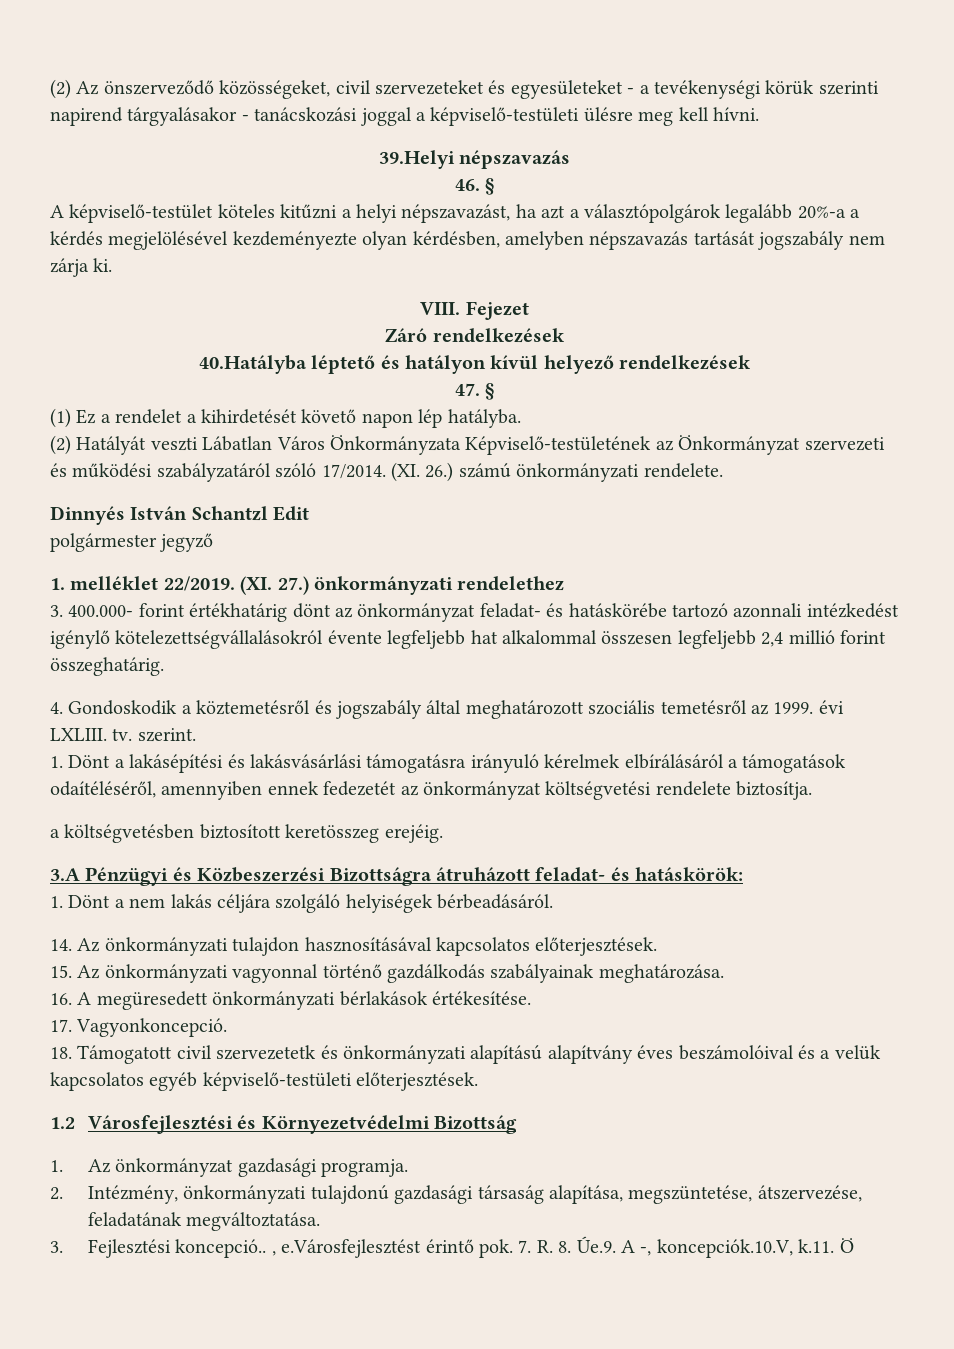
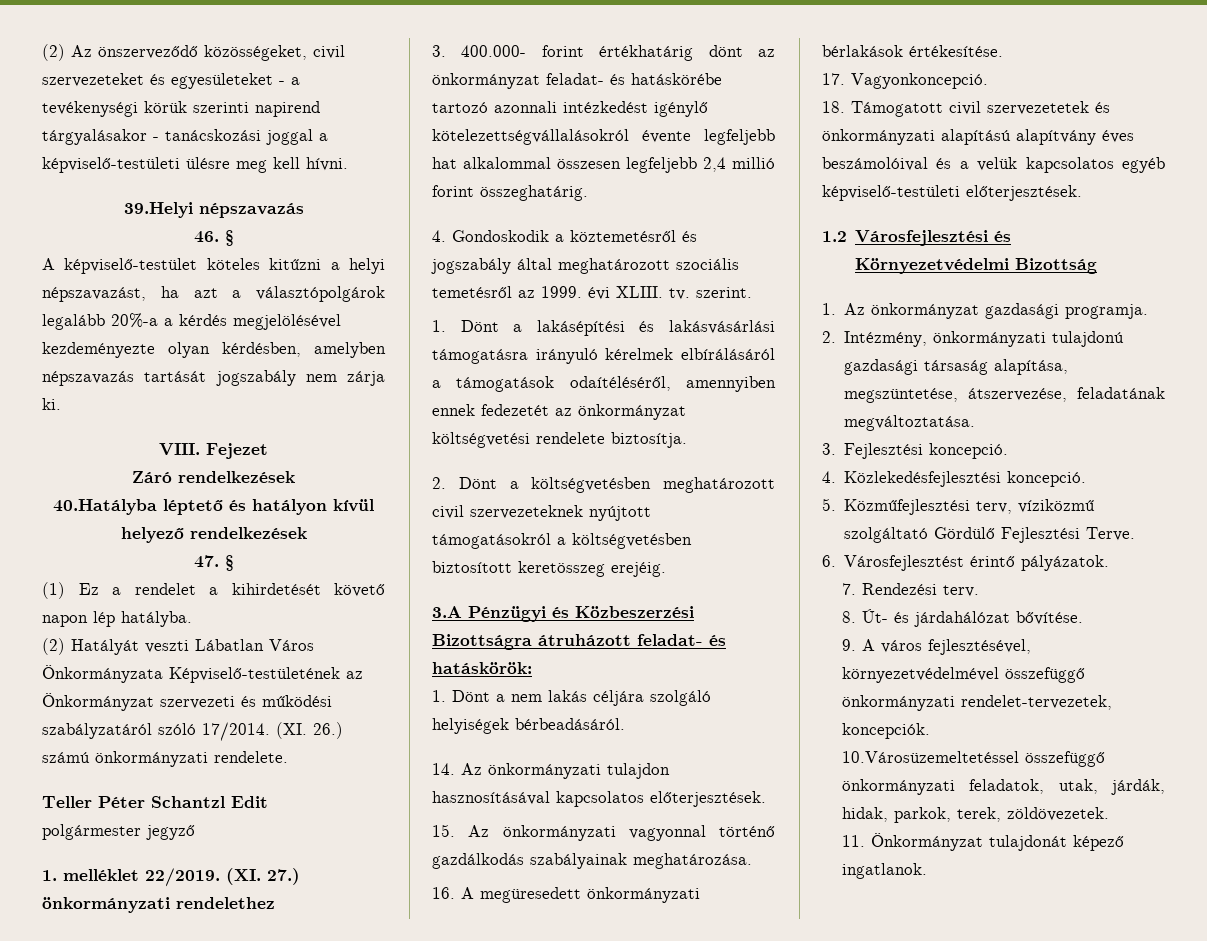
[50,506,188,525] Dinnyés István -> [42,796,145,808] Teller Péter
[50,728,107,741] LXLIII. -> [616,286,663,298] XLIII.
(813, 790) none -> [432,477,775,493] [432,505,651,521] [432,533,551,549] 2. Dönt a költségvetésben meghatározott civil szervezeteknek nyújtott támogatásokról
[216,1045,317,1060] szervezetetk -> [987,101,1089,115] szervezetetek
[175,1236,854,1258] koncepció.. , e.Városfejlesztést érintő pok. 7. R. 8. Úe.9. A -, koncepciók.10.V, k.11. Ö -> [929,443,1009,459] [822,471,1087,487] [822,498,1096,515] [844,527,1136,543] [822,555,1110,571] [842,583,980,597] [842,609,1084,627] [842,639,1032,655] [842,667,1086,683] [842,695,1113,711] [842,723,931,739] [842,751,1106,767] [842,779,1165,795] [842,807,1110,823] [842,833,1125,851] [842,863,928,879] koncepció. // 4. Közlekedésfejlesztési koncepció. // 5. Közműfejlesztési terv, víziközmű szolgáltató Gördülő Fejlesztési Terve. // 6. Városfejlesztést érintő pályázatok. // 7. Rendezési terv. // 8. Út- és járdahálózat bővítése. // 9. A város fejlesztésével, környezetvédelmével összefüggő önkormányzati rendelet-tervezetek, koncepciók. // 10.Városüzemeltetéssel összefüggő önkormányzati feladatok, utak, járdák, hidak, parkok, terek, zöldövezetek. // 11. Önkormányzat tulajdonát képező ingatlanok.

